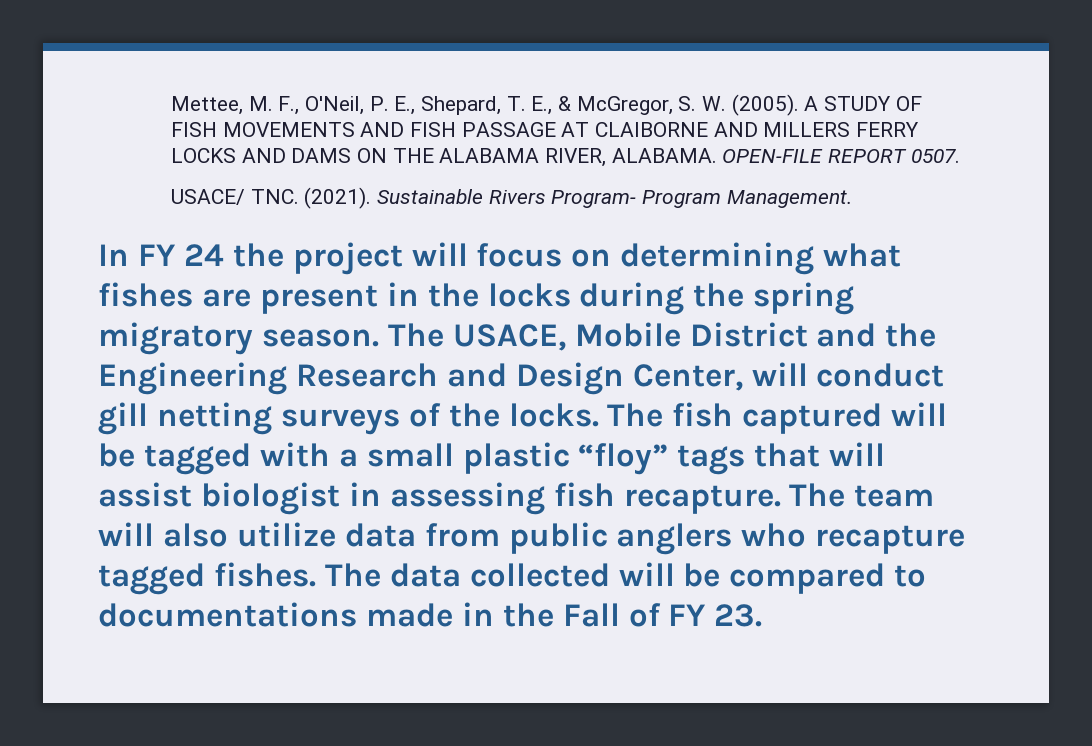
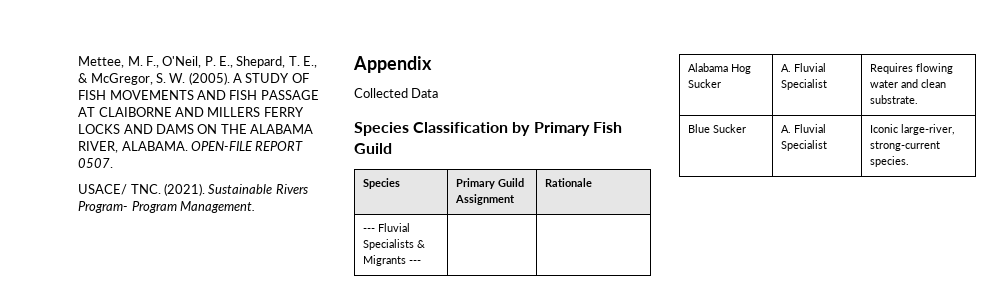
[98,242,902,275] [98,282,855,315] [98,322,937,355] [98,362,945,395] [98,402,948,435] [98,442,886,475] [98,482,935,515] [98,522,966,555] [98,562,927,595] [98,602,763,627] In FY 24 the project will focus on determining what fishes are present in the locks during the spring migratory season. The USACE, Mobile District and the Engineering Research and Design Center, will conduct gill netting surveys of the locks. The fish captured will be tagged with a small plastic “floy” tags that will assist biologist in assessing fish recapture. The team will also utilize data from public anglers who recapture tagged fishes. The data collected will be compared to documentations made in the Fall of FY 23. -> [353,56,432,73] [354,88,439,98] [354,122,622,136] [354,143,392,154] [363,178,401,189] [456,178,525,189] [455,194,516,205] [545,178,593,187] [363,223,411,232] [363,239,426,250] [363,255,422,266] [688,63,752,74] [688,79,722,88] [781,63,827,72] [781,79,828,90] [870,63,954,74] [870,79,947,88] [870,95,919,104] [688,124,747,133] [781,124,827,133] [781,140,828,151] [870,124,956,135] [870,141,941,151] [870,156,910,167] Appendix // Collected Data // Species Classification by Primary Fish Guild // Species | Primary Guild Assignment | Rationale // --- Fluvial Specialists & Migrants --- | | // Alabama Hog Sucker | A. Fluvial Specialist | Requires flowing water and clean substrate. // Blue Sucker | A. Fluvial Specialist | Iconic large-river, strong-current species.

